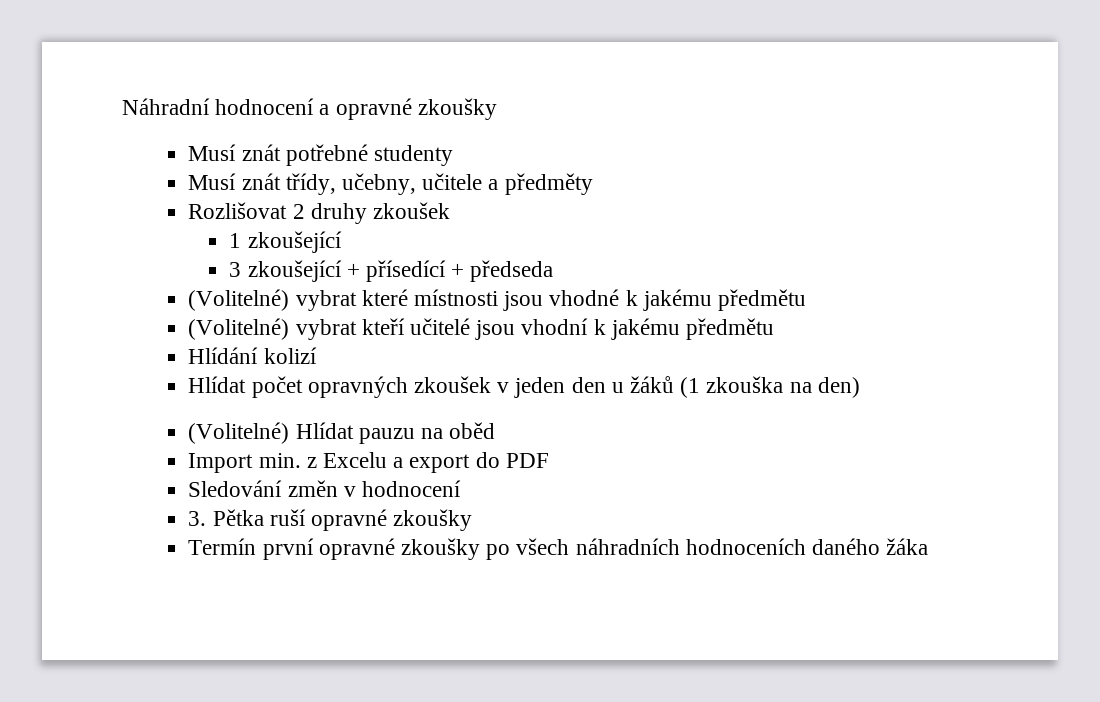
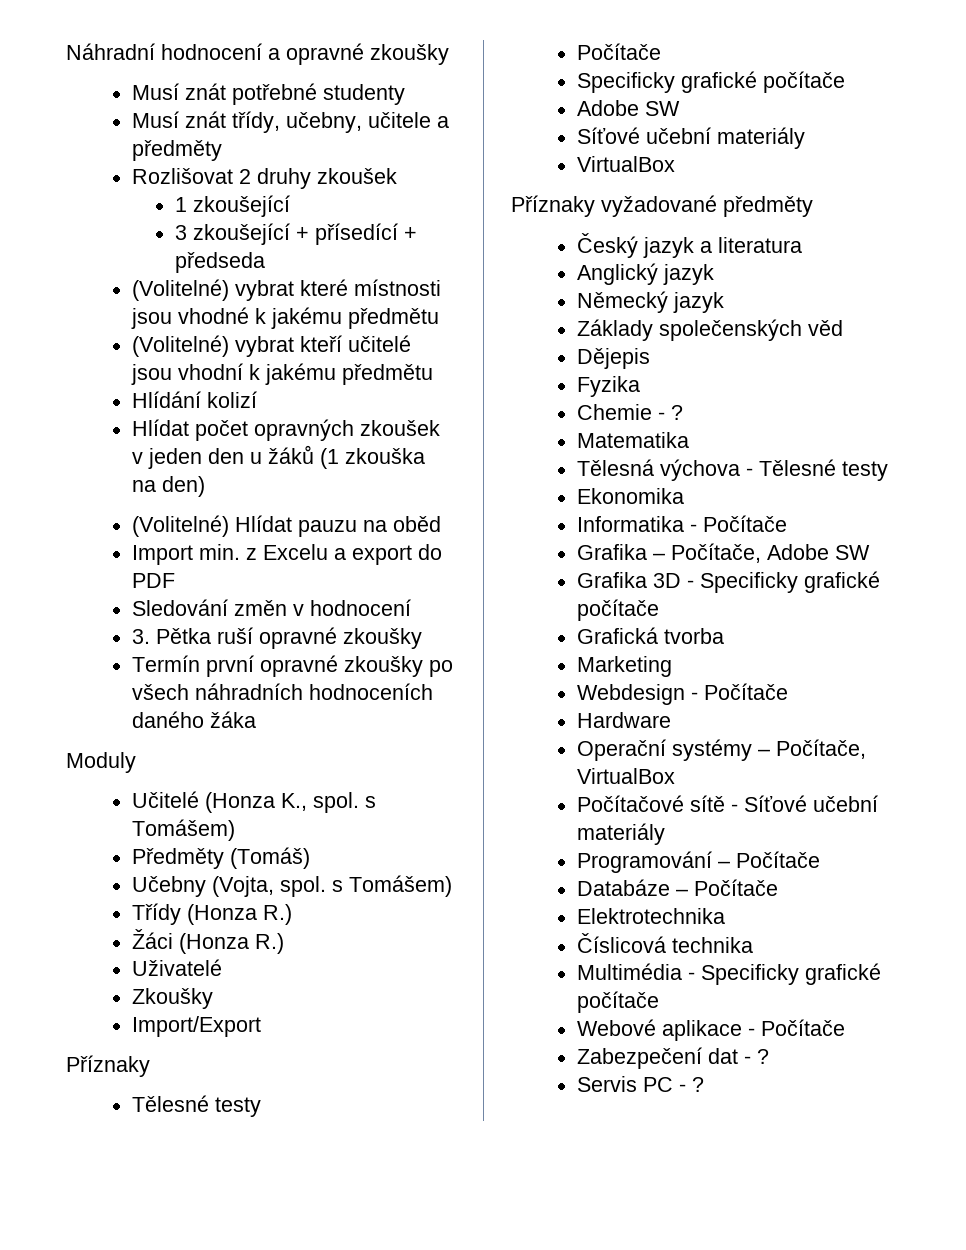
(929, 546) none -> [66,752,136,773] [132,791,377,813] [132,819,236,841] [132,847,311,869] [132,875,453,897] [132,903,293,925] [132,929,285,954] [132,959,223,976] [132,988,214,1009] [132,1016,262,1037] [66,1055,150,1077] [132,1095,262,1117] [577,43,662,60] [577,71,846,93] [577,100,681,116] [577,127,806,149] [577,156,676,172] [511,195,813,217] [577,233,803,258] [577,263,715,285] [577,291,725,313] [577,319,844,341] [577,348,651,369] [577,376,641,397] [577,404,684,420] [577,432,690,448] [577,459,889,481] [577,488,685,504] [577,515,788,532] [577,543,871,563] [577,571,881,593] [577,599,660,621] [577,627,725,644] [577,656,673,677] [577,683,789,705] [577,712,672,728] [577,739,867,761] [577,768,676,784] [577,795,879,812] [577,823,666,845] [577,851,821,873] [577,879,779,896] [577,908,726,924] [577,933,754,953] [577,963,882,985] [577,991,660,1013] [577,1019,846,1041] [577,1047,770,1069] [577,1076,705,1092] // Moduly // Učitelé (Honza K., spol. s Tomášem) // Předměty (Tomáš) // Učebny (Vojta, spol. s Tomášem) // Třídy (Honza R.) // Žáci (Honza R.) // Uživatelé // Zkoušky // Import/Export // Příznaky // Tělesné testy // Počítače // Specificky grafické počítače // Adobe SW // Síťové učební materiály // VirtualBox // Příznaky vyžadované předměty // Český jazyk a literatura // Anglický jazyk // Německý jazyk // Základy společenských věd // Dějepis // Fyzika // Chemie - ? // Matematika // Tělesná výchova - Tělesné testy // Ekonomika // Informatika - Počítače // Grafika – Počítače, Adobe SW // Grafika 3D - Specificky grafické počítače // Grafická tvorba // Marketing // Webdesign - Počítače // Hardware // Operační systémy – Počítače, VirtualBox // Počítačové sítě - Síťové učební materiály // Programování – Počítače // Databáze – Počítače // Elektrotechnika // Číslicová technika // Multimédia - Specificky grafické počítače // Webové aplikace - Počítače // Zabezpečení dat - ? // Servis PC - ?

